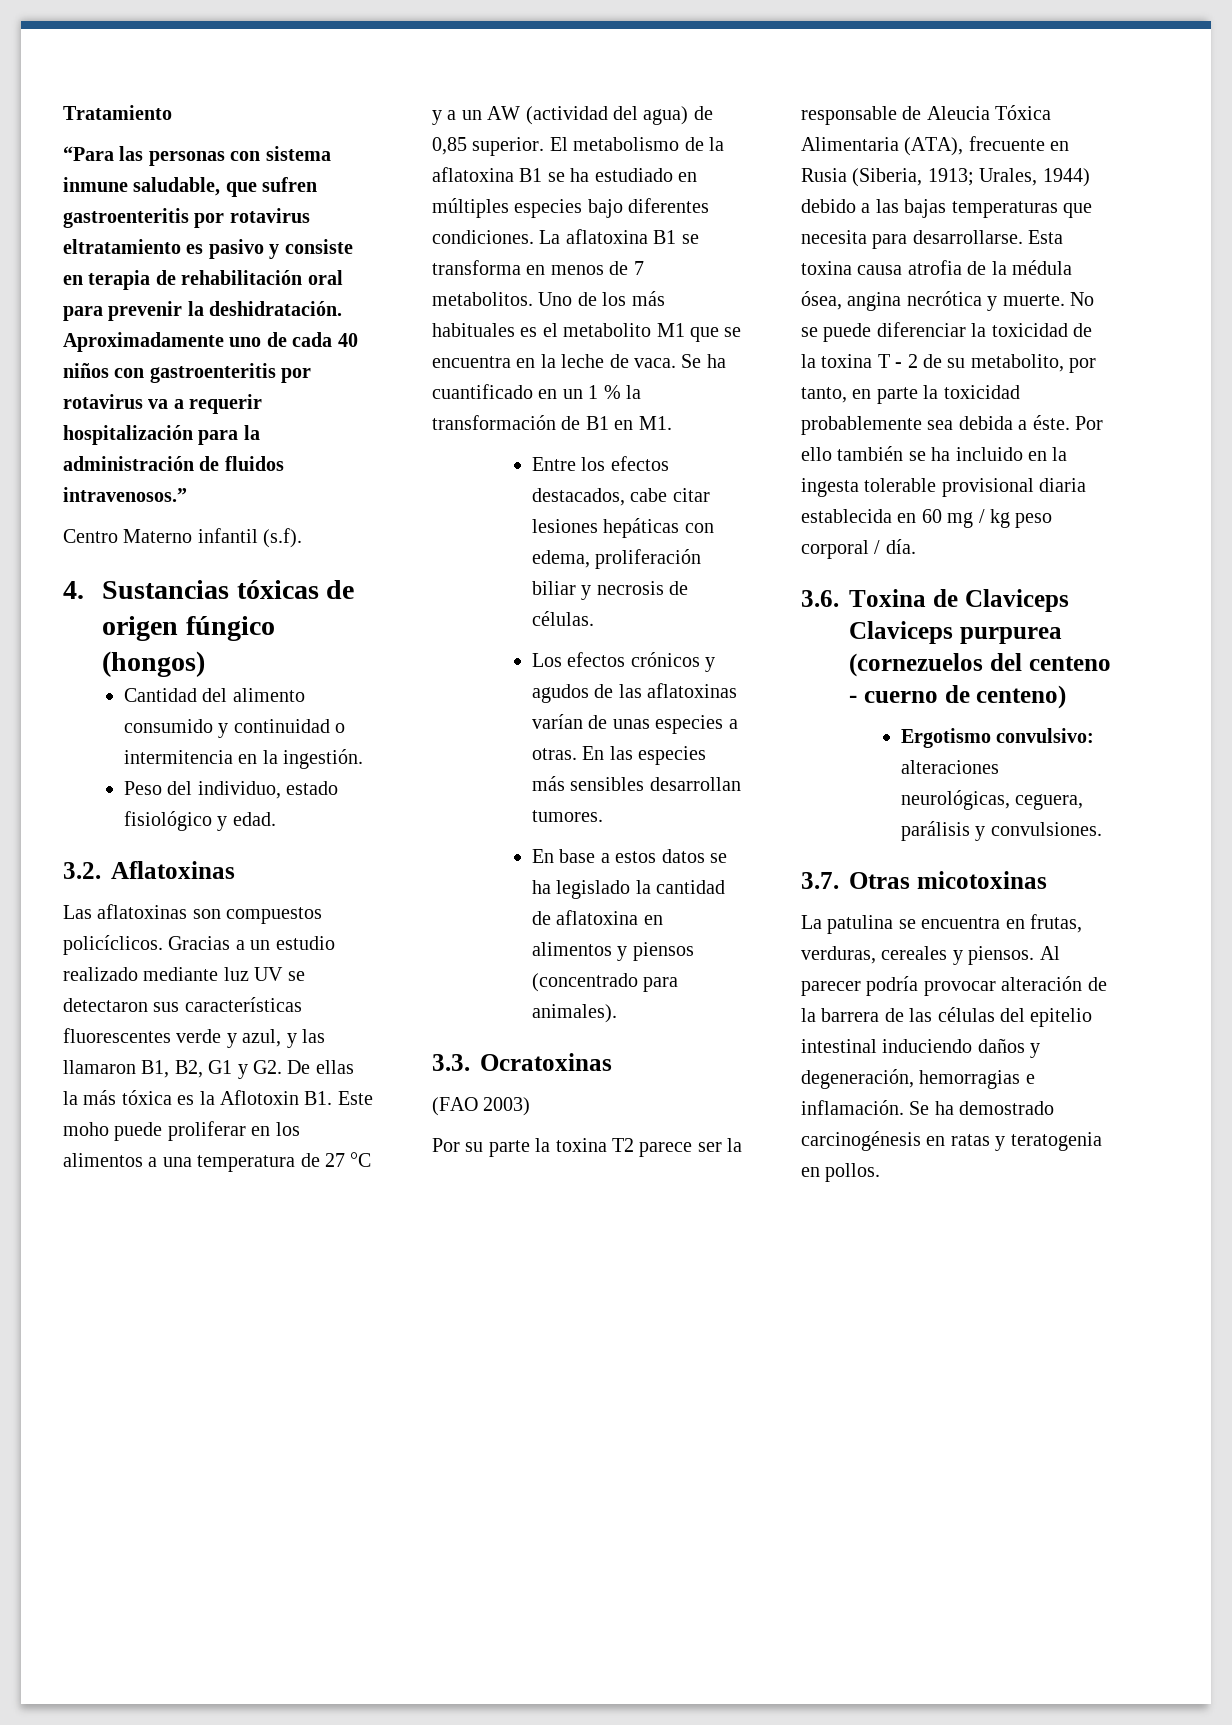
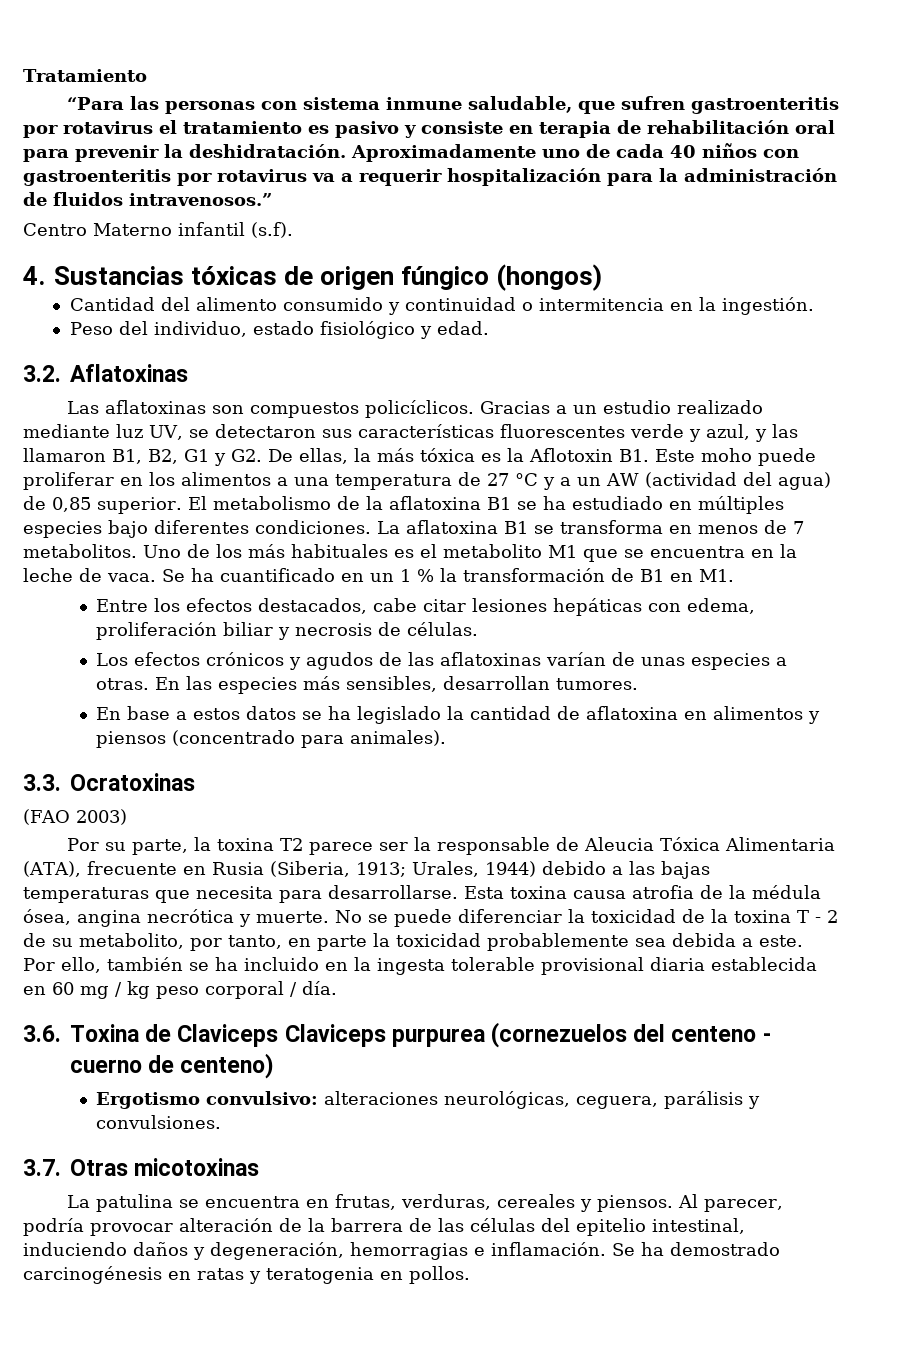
[63,239,181,254] eltratamiento -> [159,120,302,134] el tratamiento
[254,967,284,981] UV -> [149,425,183,440] UV,
[315,1060,354,1074] ellas -> [299,448,348,464] ellas,
[570,777,645,791] sensibles -> [346,676,438,692] sensibles,
[488,1140,530,1157] parte -> [131,839,188,855] parte,
[1032,415,1103,430] [801,447,832,461] éste. Por ello -> [759,935,803,947] [23,957,101,973] este. Por ello,
[801,981,861,996] parecer -> [703,1199,783,1212] parecer,
[801,1039,877,1053] intestinal -> [652,1218,745,1234] intestinal,

